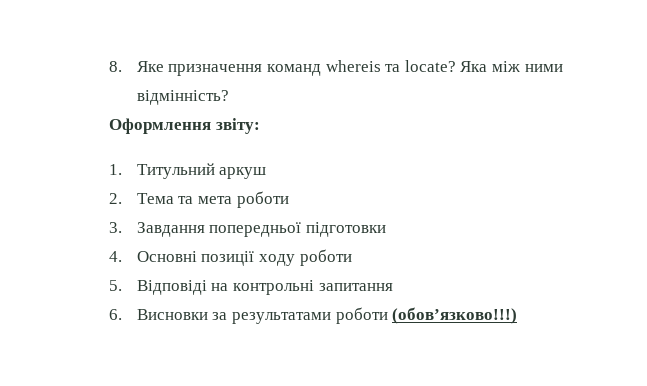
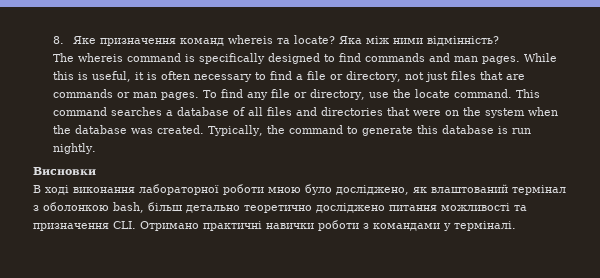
[109,118,261,134] [109,163,267,179] [109,191,289,208] [109,222,387,237] [109,249,352,266] [109,280,393,295] [109,307,518,324] Оформлення звіту: // 1. Титульний аркуш // 2. Тема та мета роботи // 3. Завдання попередньої підготовки // 4. Основні позиції ходу роботи // 5. Відповіді на контрольні запитання // 6. Висновки за результатами роботи (обов’язково!!!) -> [53,53,558,64] [53,71,526,82] [53,89,541,100] [53,107,559,118] [53,125,532,136] [53,143,97,154] [33,167,96,175] [33,184,566,195] [33,202,527,213] [33,220,516,231] The whereis command is specifically designed to find commands and man pages. While this is useful, it is often necessary to find a file or directory, not just files that are commands or man pages. To find any file or directory, use the locate command. This command searches a database of all files and directories that were on the system when the database was created. Typically, the command to generate this database is run nightly. // Висновки // В ході виконання лабораторної роботи мною було досліджено, як влаштований термінал з оболонкою bash, більш детально теоретично досліджено питання можливості та призначення CLI. Отримано практичні навички роботи з командами у терміналі.

